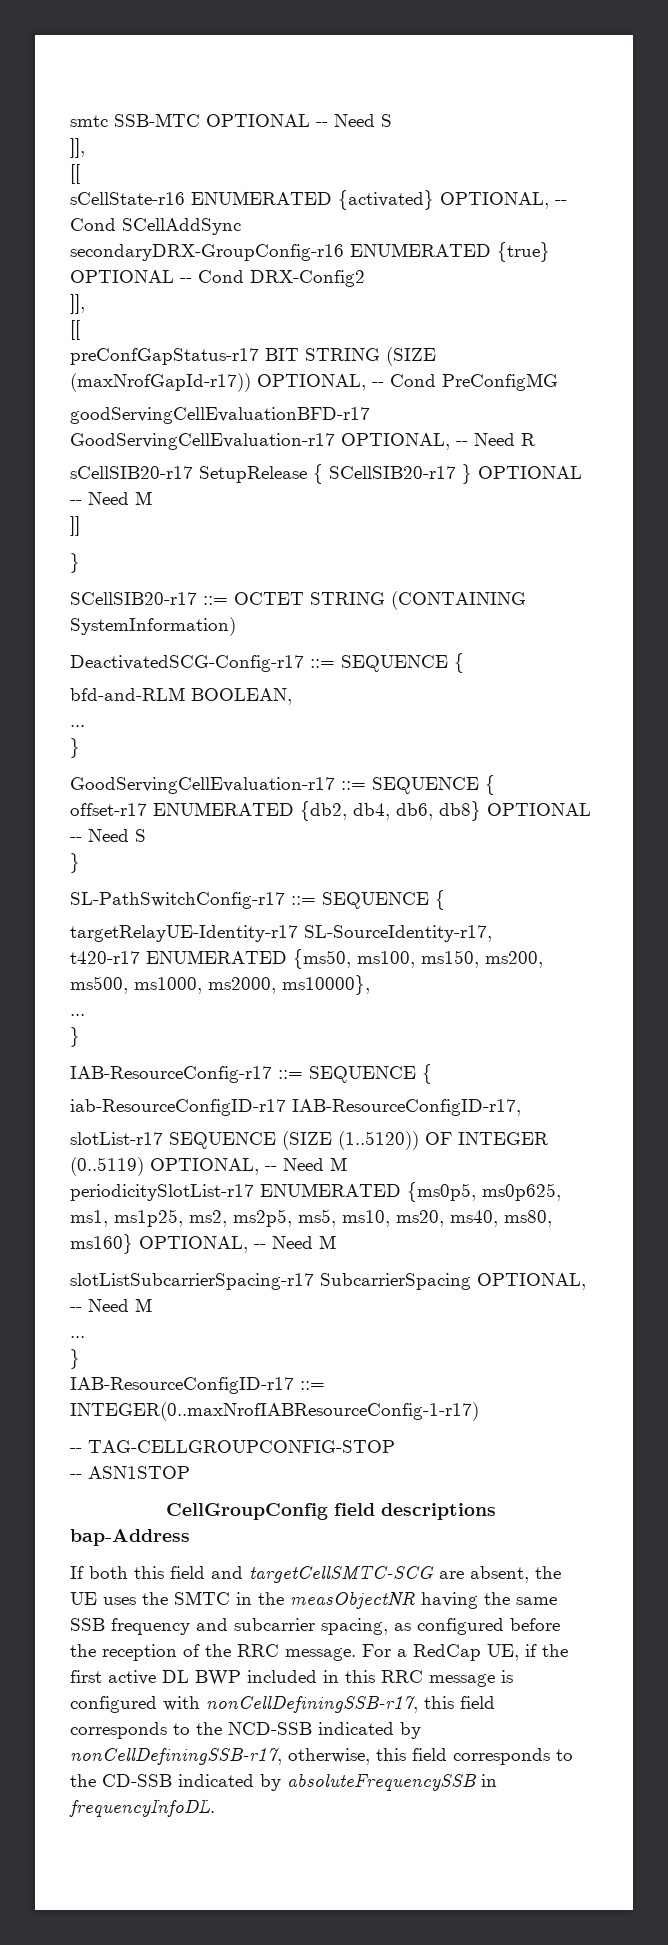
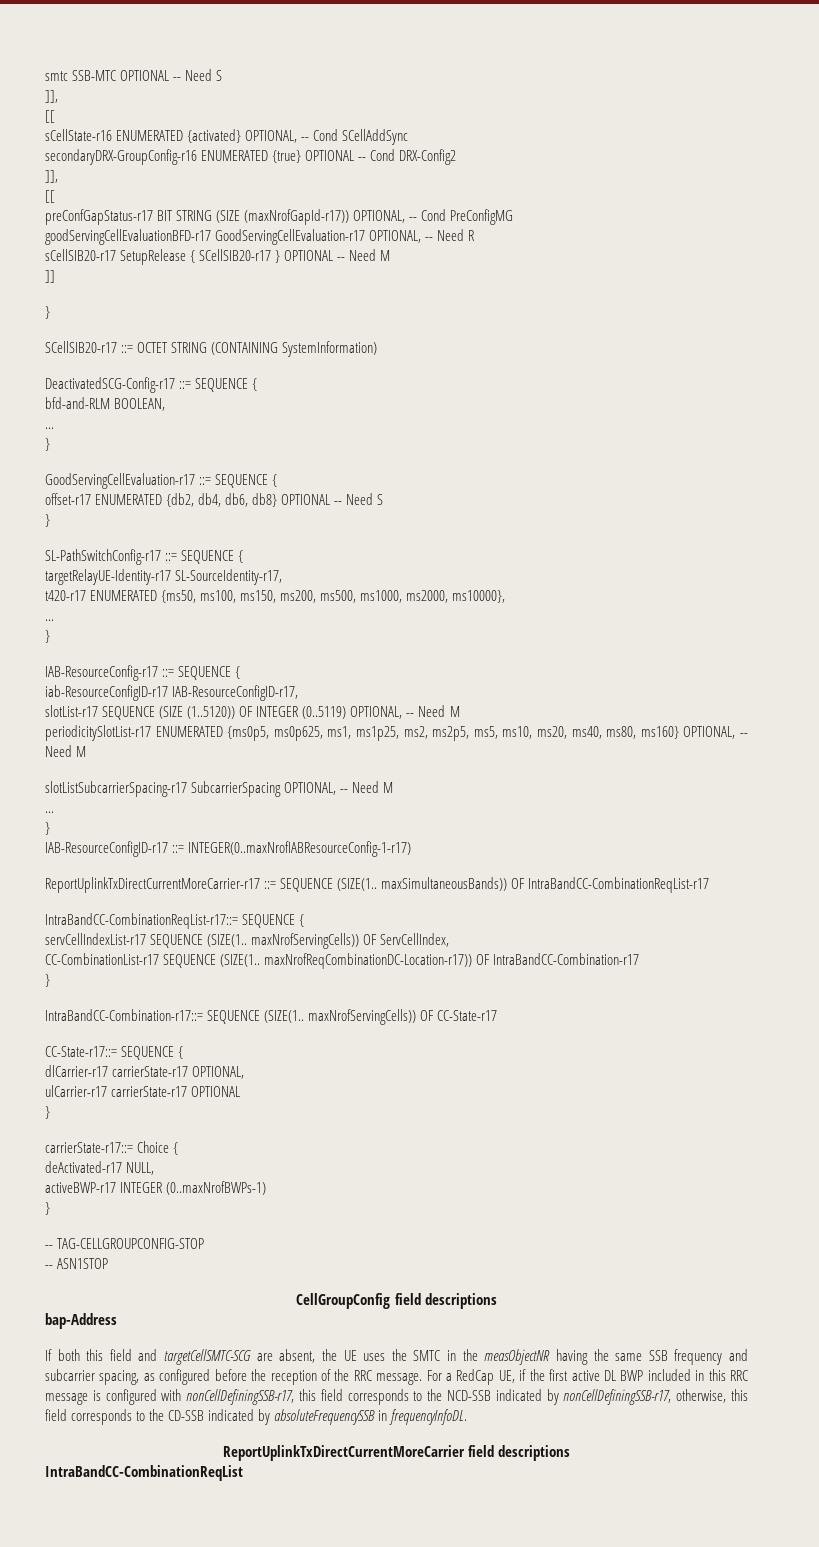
(479, 1411) none -> [45,877,710,893] [45,913,305,929] [45,933,450,949] [45,953,640,969] [45,974,50,987] [45,1009,498,1025] [45,1046,184,1060] [45,1065,245,1079] [45,1085,241,1097] [45,1106,50,1119] [45,1141,179,1155] [45,1161,155,1175] [45,1181,267,1195] [45,1202,50,1215] // ReportUplinkTxDirectCurrentMoreCarrier-r17 ::= SEQUENCE (SIZE(1.. maxSimultaneousBands)) OF IntraBandCC-CombinationReqList-r17 // IntraBandCC-CombinationReqList-r17::= SEQUENCE { // servCellIndexList-r17 SEQUENCE (SIZE(1.. maxNrofServingCells)) OF ServCellIndex, // CC-CombinationList-r17 SEQUENCE (SIZE(1.. maxNrofReqCombinationDC-Location-r17)) OF IntraBandCC-Combination-r17 // } // IntraBandCC-Combination-r17::= SEQUENCE (SIZE(1.. maxNrofServingCells)) OF CC-State-r17 // CC-State-r17::= SEQUENCE { // dlCarrier-r17 carrierState-r17 OPTIONAL, // ulCarrier-r17 carrierState-r17 OPTIONAL // } // carrierState-r17::= Choice { // deActivated-r17 NULL, // activeBWP-r17 INTEGER (0..maxNrofBWPs-1) // }
(215, 1808) none -> [222,1445,571,1461] [45,1465,243,1481] // ReportUplinkTxDirectCurrentMoreCarrier field descriptions // IntraBandCC-CombinationReqList

